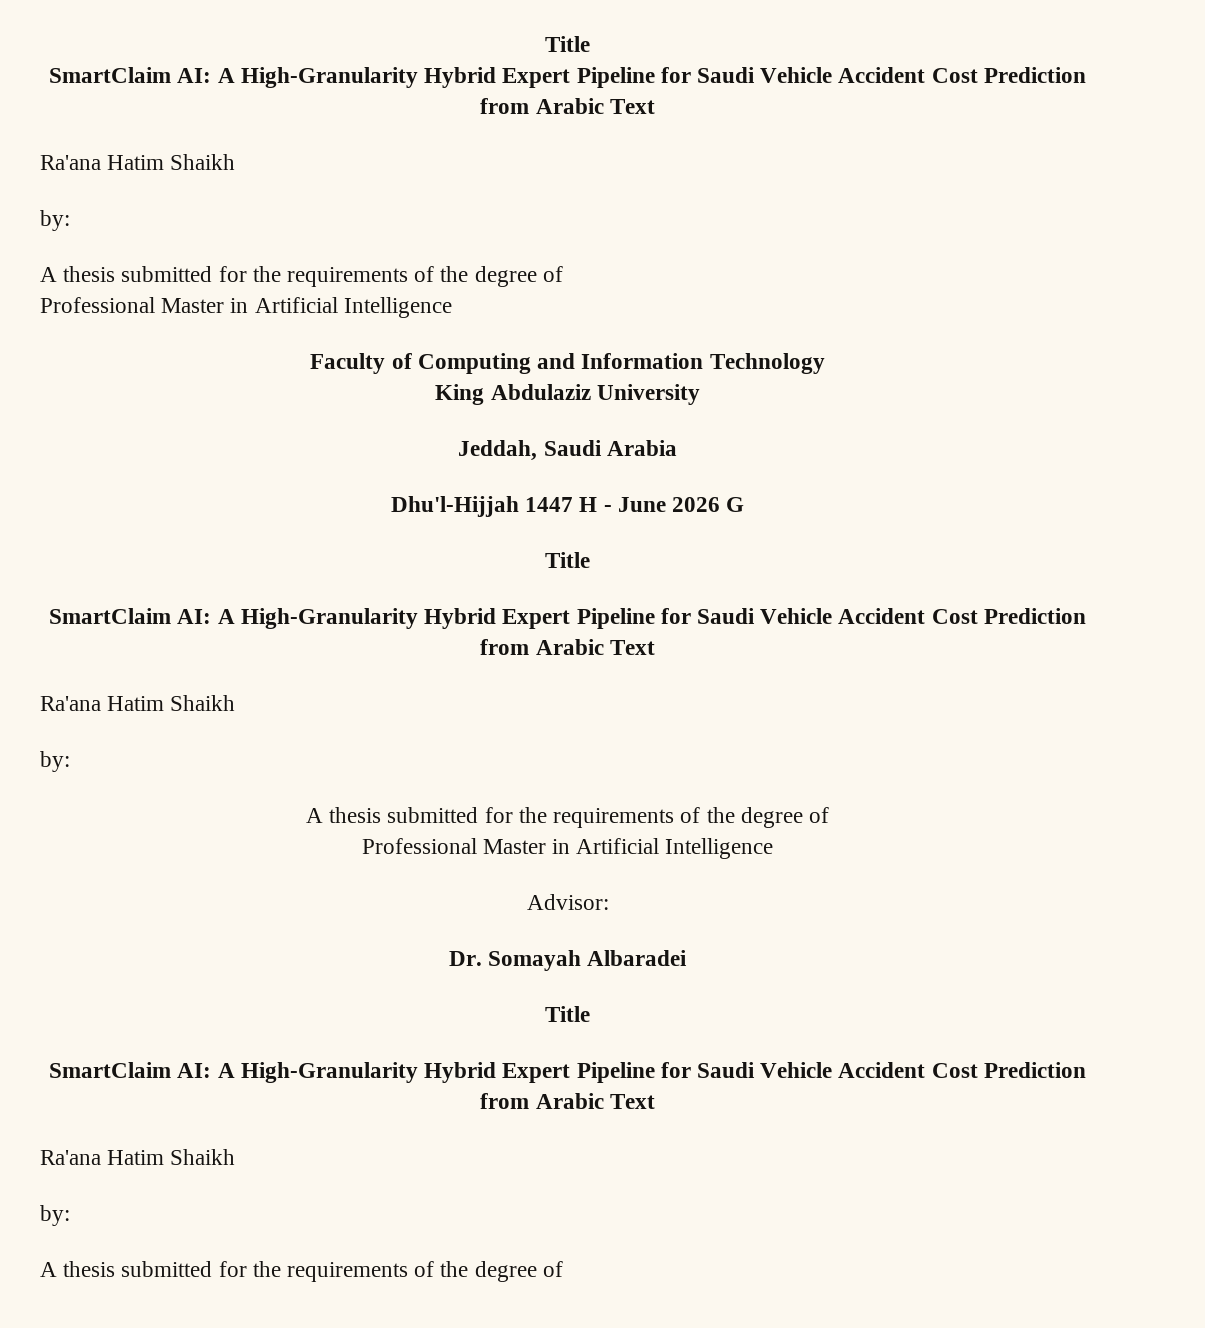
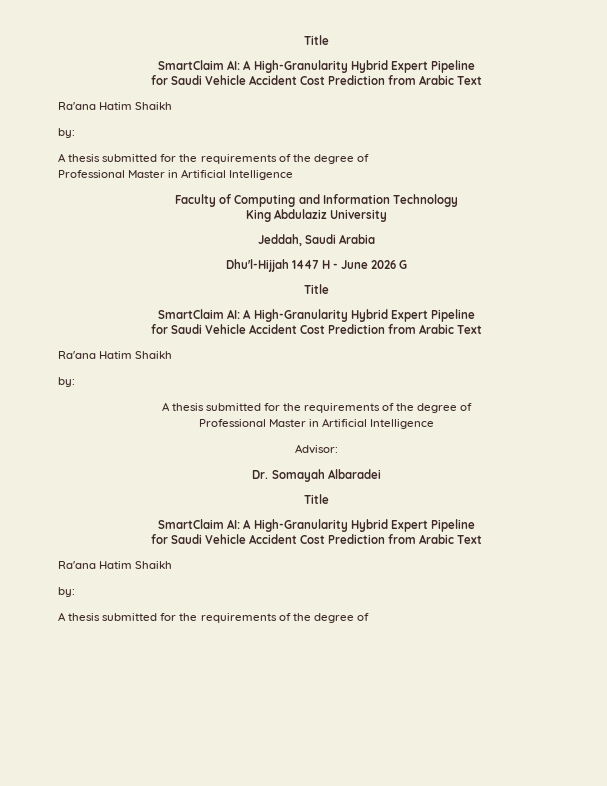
[545,36,590,52] [49,67,655,88] Title // SmartClaim AI: A High-Granularity Hybrid Expert Pipeline -> [304,35,329,45] [158,60,475,73] Title // SmartClaim AI: A High-Granularity Hybrid Expert Pipeline //
(655, 618) none -> (475, 315) //
(655, 1072) none -> (475, 525) //

